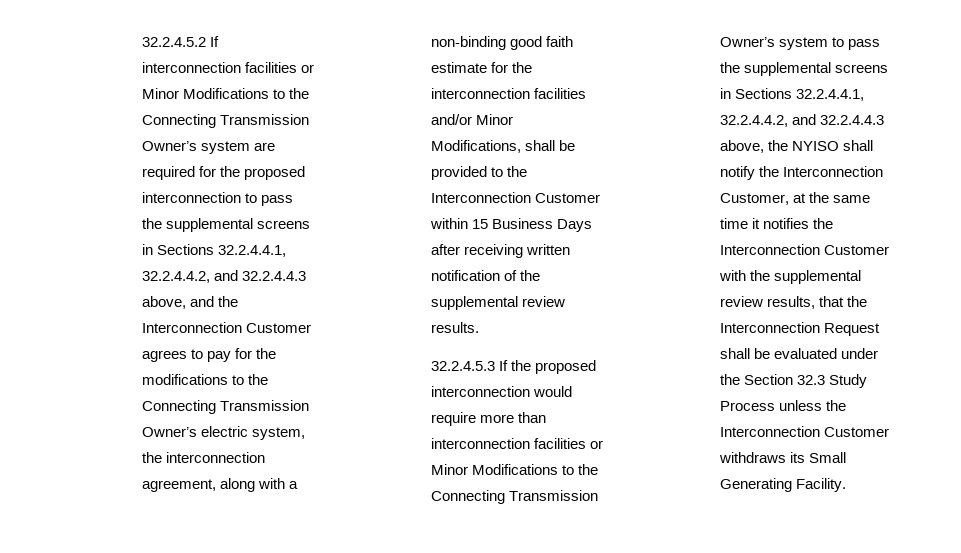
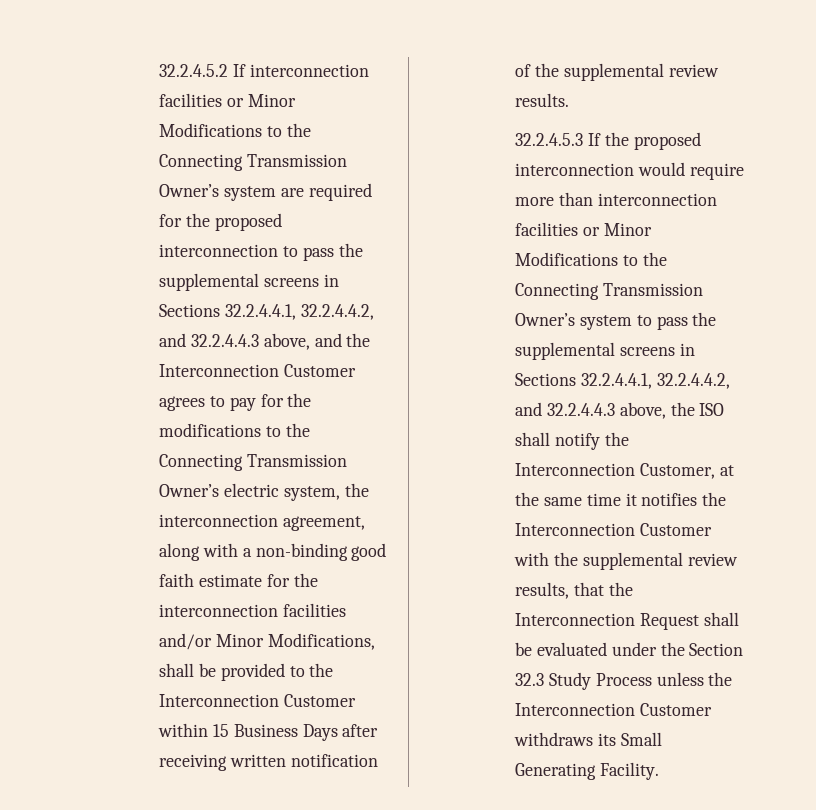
[791,141,839,151] NYISO -> [699,403,725,416] ISO

